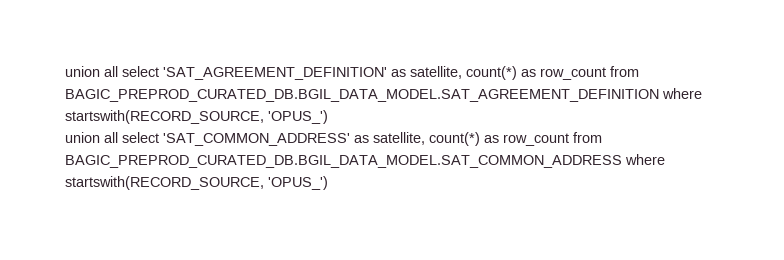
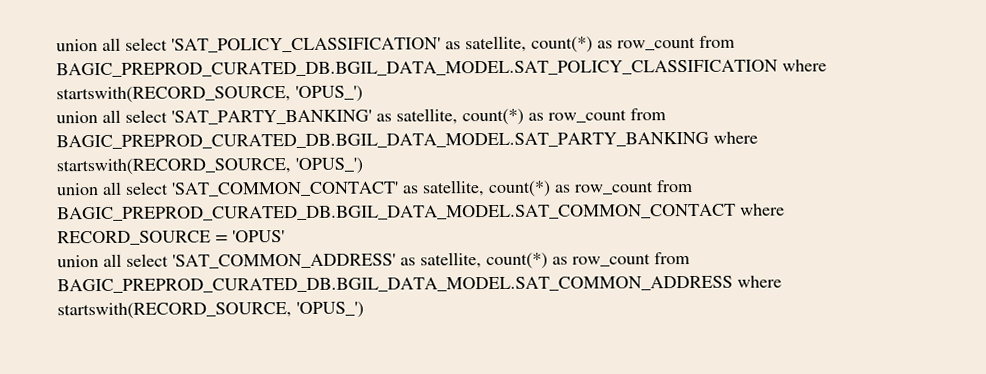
[65,66,639,80] [65,88,702,102] [65,110,328,124] union all select 'SAT_AGREEMENT_DEFINITION' as satellite, count(*) as row_count from BAGIC_PREPROD_CURATED_DB.BGIL_DATA_MODEL.SAT_AGREEMENT_DEFINITION where startswith(RECORD_SOURCE, 'OPUS_') -> [56,35,735,53] [56,59,827,78] [56,85,363,104] [56,108,666,126] [56,131,758,150] [56,157,363,176] [56,179,693,198] [57,203,785,222] [57,230,285,246] union all select 'SAT_POLICY_CLASSIFICATION' as satellite, count(*) as row_count from BAGIC_PREPROD_CURATED_DB.BGIL_DATA_MODEL.SAT_POLICY_CLASSIFICATION where startswith(RECORD_SOURCE, 'OPUS_') // union all select 'SAT_PARTY_BANKING' as satellite, count(*) as row_count from BAGIC_PREPROD_CURATED_DB.BGIL_DATA_MODEL.SAT_PARTY_BANKING where startswith(RECORD_SOURCE, 'OPUS_') // union all select 'SAT_COMMON_CONTACT' as satellite, count(*) as row_count from BAGIC_PREPROD_CURATED_DB.BGIL_DATA_MODEL.SAT_COMMON_CONTACT where RECORD_SOURCE = 'OPUS'

